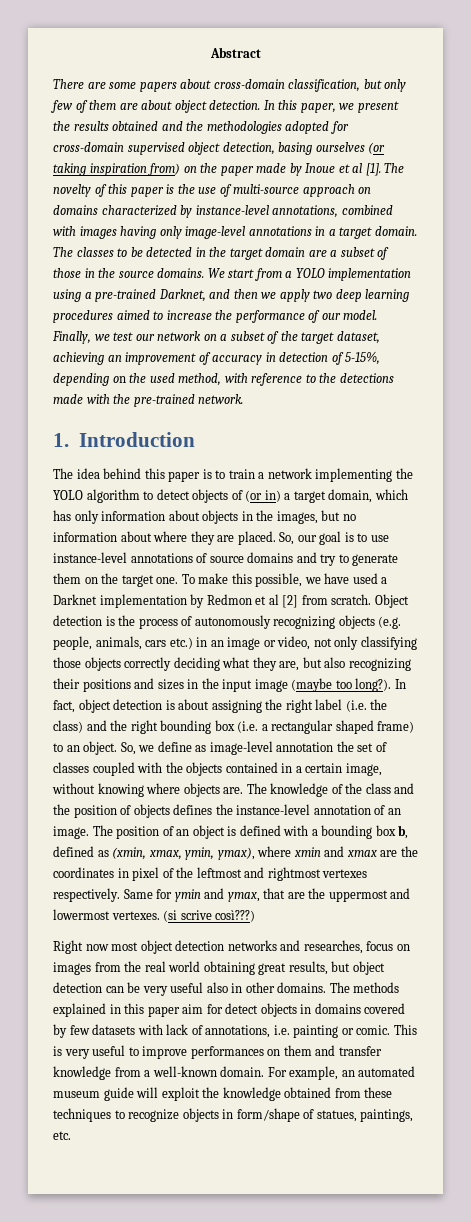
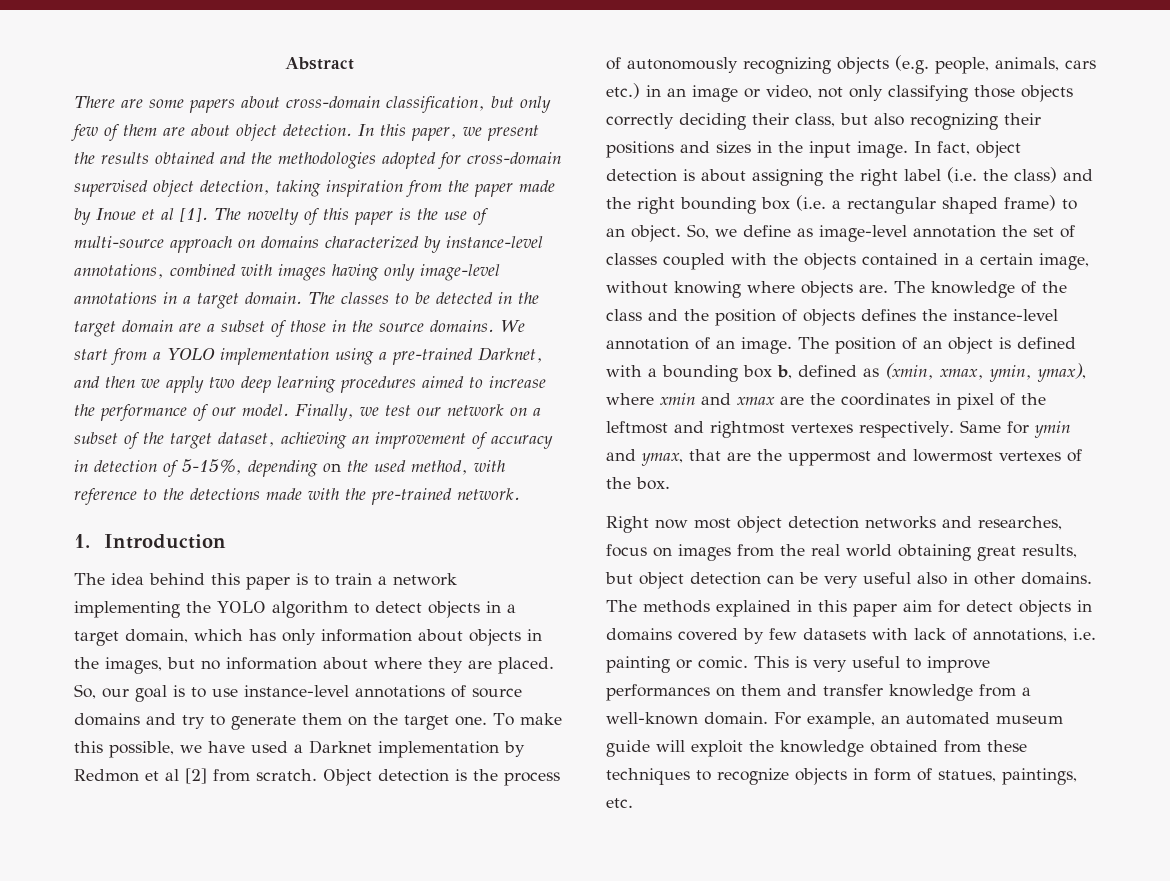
[278,142,386,155] [53,163,197,176] basing ourselves (or taking inspiration from) on -> [276,180,442,197] taking inspiration from
[231,490,281,502] of (or in) -> [485,601,501,613] in
[222,657,300,671] what they are, -> [752,113,835,127] their class,
[254,678,392,692] image (maybe too long?). -> [857,141,908,158] image.
[111,910,256,922] vertexes. (si scrive così???) -> [999,449,1082,462] [606,477,670,490] vertexes of the box.
[236,1108,300,1122] form/shape -> [874,768,911,781] form

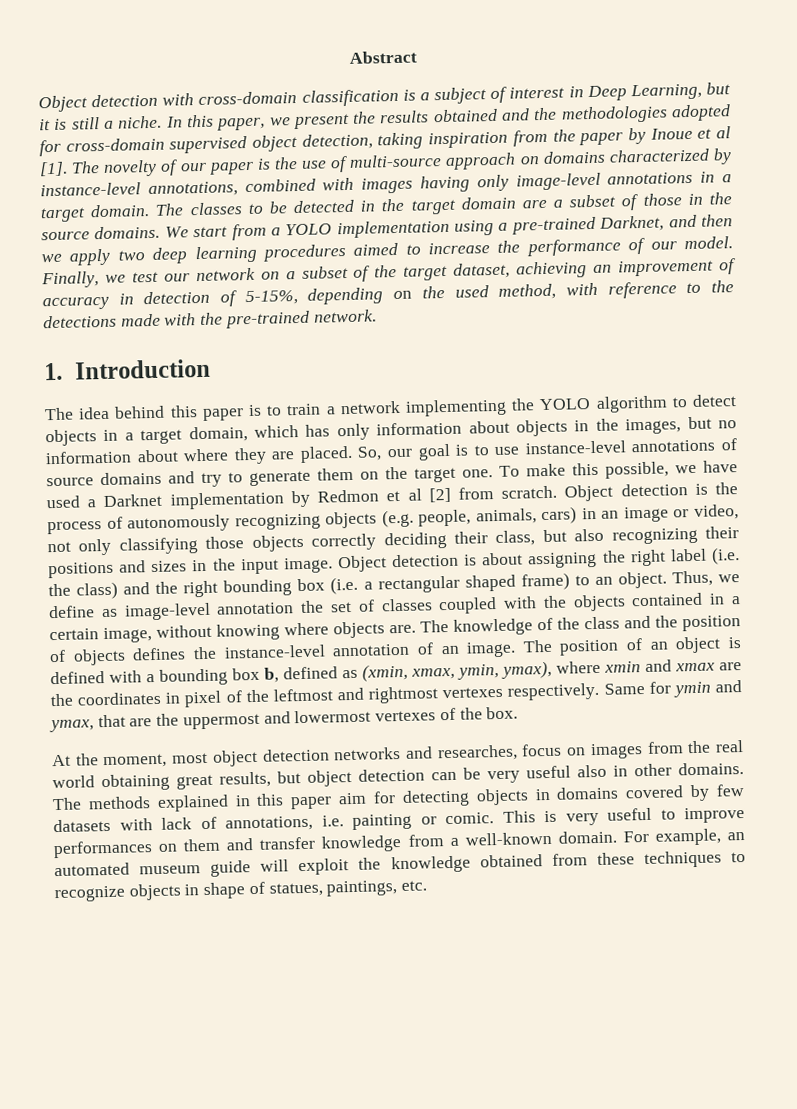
[74,96,551,113] [71,124,352,141] There are some papers about cross-domain classification, but only few of them are about object detection. -> [38,82,731,113] [39,115,163,131] Object detection with cross-domain classification is a subject of interest in Deep Learning, but it is still a niche.
[519,180,555,192] made -> (624, 139) none
[323,208,349,220] this -> [179,162,207,172] our
[1065,60,1096,69] [606,83,640,99] cars etc.) -> [541,506,578,525] cars)
[914,141,1021,158] In fact, object -> [337,555,387,573] Object
[687,224,709,239] So, -> [671,570,713,587] Thus,
[606,516,688,533] Right now -> [52,753,168,769] At the moment,
[966,600,1013,612] detect -> [401,789,470,807] detecting
[874,768,911,781] form -> [203,882,246,900] shape

